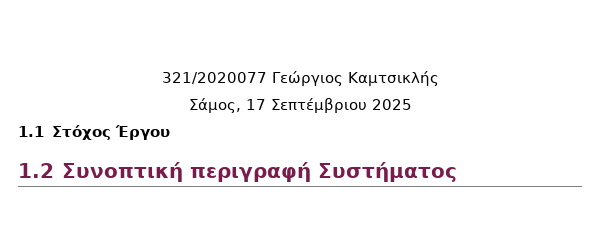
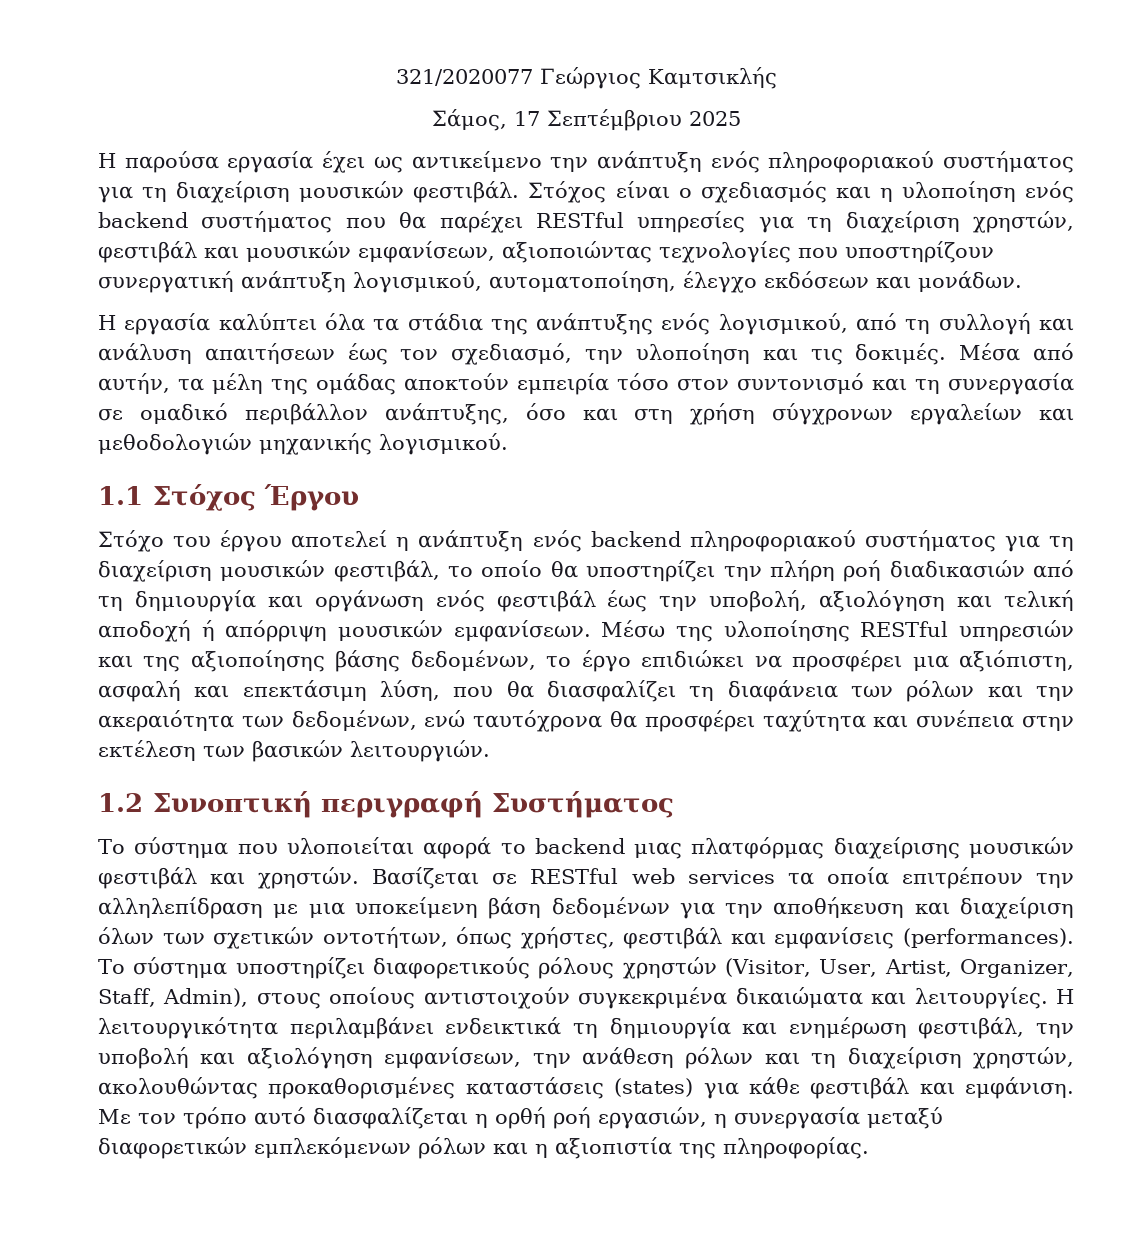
[18,125,170,140] [18,162,457,182] 1.1 Στόχος Έργου // 1.2 Συνοπτική περιγραφή Συστήματος -> [98,151,1074,173] [98,181,1075,203] [98,211,1074,233] [98,241,994,263] [98,271,1022,293] [98,313,1074,335] [98,343,1075,365] [98,373,1074,395] [98,403,1074,425] [98,433,508,455] [98,484,360,511] [98,530,1074,552] [98,560,1074,582] [98,590,1074,612] [98,620,1074,642] [98,650,1075,672] [98,680,1074,702] [98,710,1074,732] [98,740,490,762] [98,791,675,818] [98,837,1074,859] [98,867,1074,889] [98,897,1074,919] [98,927,1074,949] [98,957,1075,979] [98,987,1074,1009] [98,1017,1074,1039] [98,1047,1074,1069] [98,1077,1074,1099] [98,1107,943,1129] [98,1137,869,1159] Η παρούσα εργασία έχει ως αντικείμενο την ανάπτυξη ενός πληροφοριακού συστήματος για τη διαχείριση μουσικών φεστιβάλ. Στόχος είναι ο σχεδιασμός και η υλοποίηση ενός backend συστήματος που θα παρέχει RESTful υπηρεσίες για τη διαχείριση χρηστών, φεστιβάλ και μουσικών εμφανίσεων, αξιοποιώντας τεχνολογίες που υποστηρίζουν συνεργατική ανάπτυξη λογισμικού, αυτοματοποίηση, έλεγχο εκδόσεων και μονάδων. // Η εργασία καλύπτει όλα τα στάδια της ανάπτυξης ενός λογισμικού, από τη συλλογή και ανάλυση απαιτήσεων έως τον σχεδιασμό, την υλοποίηση και τις δοκιμές. Μέσα από αυτήν, τα μέλη της ομάδας αποκτούν εμπειρία τόσο στον συντονισμό και τη συνεργασία σε ομαδικό περιβάλλον ανάπτυξης, όσο και στη χρήση σύγχρονων εργαλείων και μεθοδολογιών μηχανικής λογισμικού. // 1.1 Στόχος Έργου // Στόχο του έργου αποτελεί η ανάπτυξη ενός backend πληροφοριακού συστήματος για τη διαχείριση μουσικών φεστιβάλ, το οποίο θα υποστηρίζει την πλήρη ροή διαδικασιών από τη δημιουργία και οργάνωση ενός φεστιβάλ έως την υποβολή, αξιολόγηση και τελική αποδοχή ή απόρριψη μουσικών εμφανίσεων. Μέσω της υλοποίησης RESTful υπηρεσιών και της αξιοποίησης βάσης δεδομένων, το έργο επιδιώκει να προσφέρει μια αξιόπιστη, ασφαλή και επεκτάσιμη λύση, που θα διασφαλίζει τη διαφάνεια των ρόλων και την ακεραιότητα των δεδομένων, ενώ ταυτόχρονα θα προσφέρει ταχύτητα και συνέπεια στην εκτέλεση των βασικών λειτουργιών. // 1.2 Συνοπτική περιγραφή Συστήματος // Το σύστημα που υλοποιείται αφορά το backend μιας πλατφόρμας διαχείρισης μουσικών φεστιβάλ και χρηστών. Βασίζεται σε RESTful web services τα οποία επιτρέπουν την αλληλεπίδραση με μια υποκείμενη βάση δεδομένων για την αποθήκευση και διαχείριση όλων των σχετικών οντοτήτων, όπως χρήστες, φεστιβάλ και εμφανίσεις (performances). Το σύστημα υποστηρίζει διαφορετικούς ρόλους χρηστών (Visitor, User, Artist, Organizer, Staff, Admin), στους οποίους αντιστοιχούν συγκεκριμένα δικαιώματα και λειτουργίες. Η λειτουργικότητα περιλαμβάνει ενδεικτικά τη δημιουργία και ενημέρωση φεστιβάλ, την υποβολή και αξιολόγηση εμφανίσεων, την ανάθεση ρόλων και τη διαχείριση χρηστών, ακολουθώντας προκαθορισμένες καταστάσεις (states) για κάθε φεστιβάλ και εμφάνιση. Με τον τρόπο αυτό διασφαλίζεται η ορθή ροή εργασιών, η συνεργασία μεταξύ διαφορετικών εμπλεκόμενων ρόλων και η αξιοπιστία της πληροφορίας.

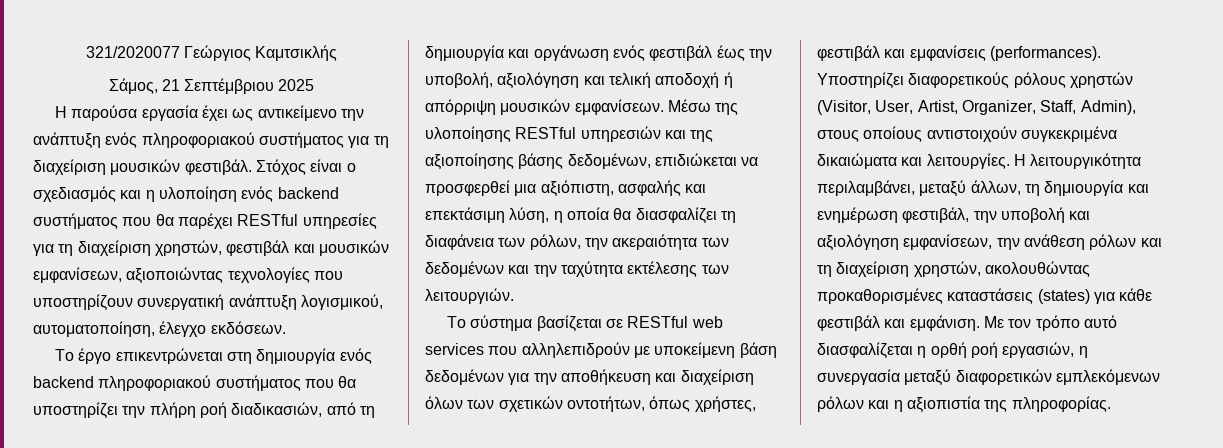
[513,111,540,126] 17 -> [161,79,180,91] 21
[764,271,1022,292] [98,313,1074,335] [98,343,1075,365] [98,373,1074,395] [98,403,1074,425] [98,433,508,455] [98,484,360,511] [98,530,1074,552] [98,560,543,582] εκδόσεων και μονάδων. // Η εργασία καλύπτει όλα τα στάδια της ανάπτυξης ενός λογισμικού, από τη συλλογή και ανάλυση απαιτήσεων έως τον σχεδιασμό, την υλοποίηση και τις δοκιμές. Μέσα από αυτήν, τα μέλη της ομάδας αποκτούν εμπειρία τόσο στον συντονισμό και τη συνεργασία σε ομαδικό περιβάλλον ανάπτυξης, όσο και στη χρήση σύγχρονων εργαλείων και μεθοδολογιών μηχανικής λογισμικού. // 1.1 Στόχος Έργου // Στόχο του έργου αποτελεί η ανάπτυξη ενός backend πληροφοριακού συστήματος για τη διαχείριση μουσικών φεστιβάλ, το οποίο -> [210,321,286,334] [55,348,372,364] [33,375,334,391] εκδόσεων. // Το έργο επικεντρώνεται στη δημιουργία ενός backend πληροφοριακού συστήματος που
[889,560,1025,578] διαδικασιών -> [231,402,323,417] διαδικασιών,
[546,650,903,672] το έργο επιδιώκει να προσφέρει -> [654,153,759,166] [425,180,510,196] επιδιώκεται να προσφερθεί
[98,680,181,702] ασφαλή -> [617,180,681,196] ασφαλής
[453,686,494,698] που -> [553,207,609,223] η οποία
[906,680,1023,702] ρόλων και -> [529,234,581,250] ρόλων,
[291,710,1074,732] [98,740,490,762] [98,791,675,818] [98,837,1074,859] [98,867,1074,889] [98,897,345,919] δεδομένων, ενώ ταυτόχρονα θα προσφέρει ταχύτητα και συνέπεια στην εκτέλεση των βασικών λειτουργιών. // 1.2 Συνοπτική περιγραφή Συστήματος // Το σύστημα που υλοποιείται αφορά το backend μιας πλατφόρμας διαχείρισης μουσικών φεστιβάλ και χρηστών. Βασίζεται σε RESTful web services τα οποία επιτρέπουν την αλληλεπίδραση με μια -> [425,261,729,277] [425,288,514,304] [447,315,723,332] [425,342,650,358] δεδομένων και την ταχύτητα εκτέλεσης των λειτουργιών. // Το σύστημα βασίζεται σε RESTful web services που αλληλεπιδρούν με
[98,957,365,979] Το σύστημα υποστηρίζει -> [817,72,904,89] Υποστηρίζει
[289,1017,562,1039] περιλαμβάνει ενδεικτικά -> [817,180,1021,197] περιλαμβάνει, μεταξύ άλλων,

